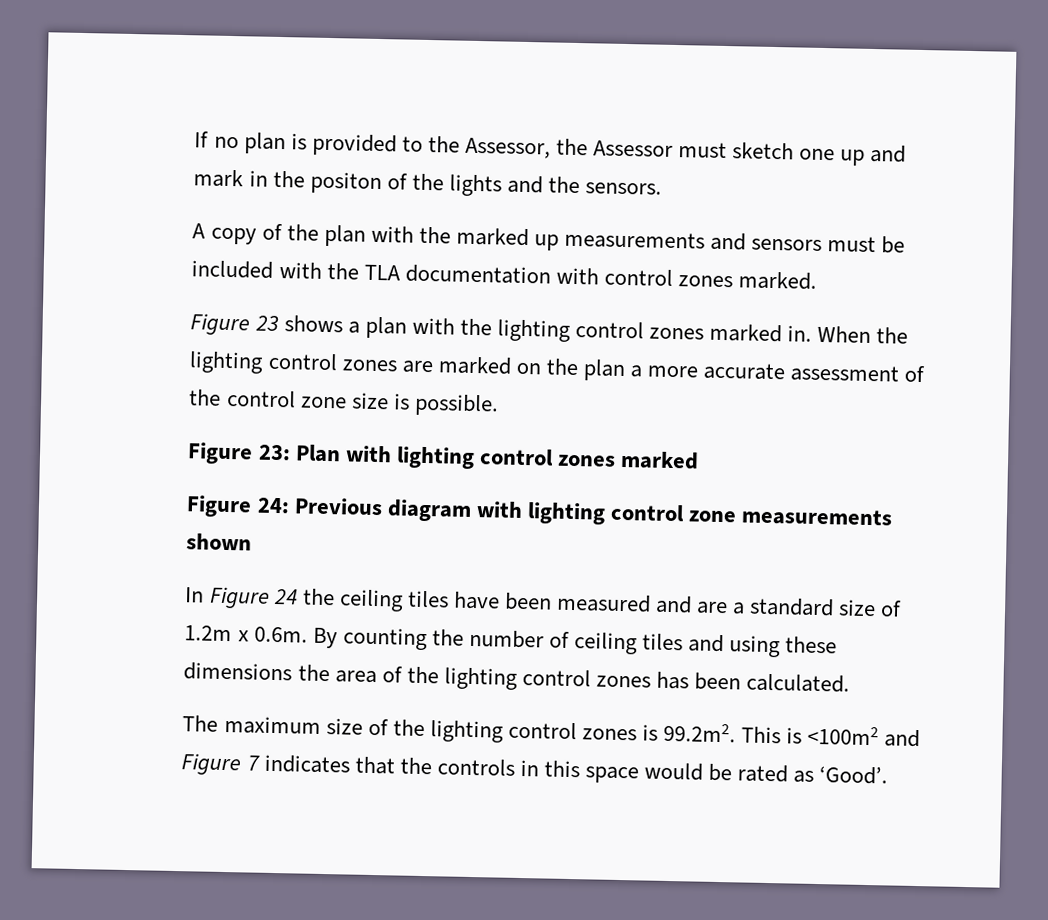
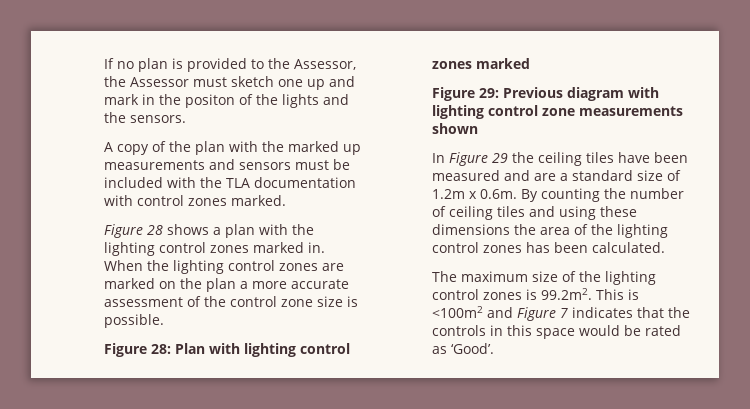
[254,315,279,332] 23 -> [147,225,164,235] 28
[257,444,291,461] 23: -> [151,344,172,354] 28:
[256,497,290,514] 24: -> [479,88,500,98] 29:
[273,588,298,605] 24 -> [492,153,509,163] 29

